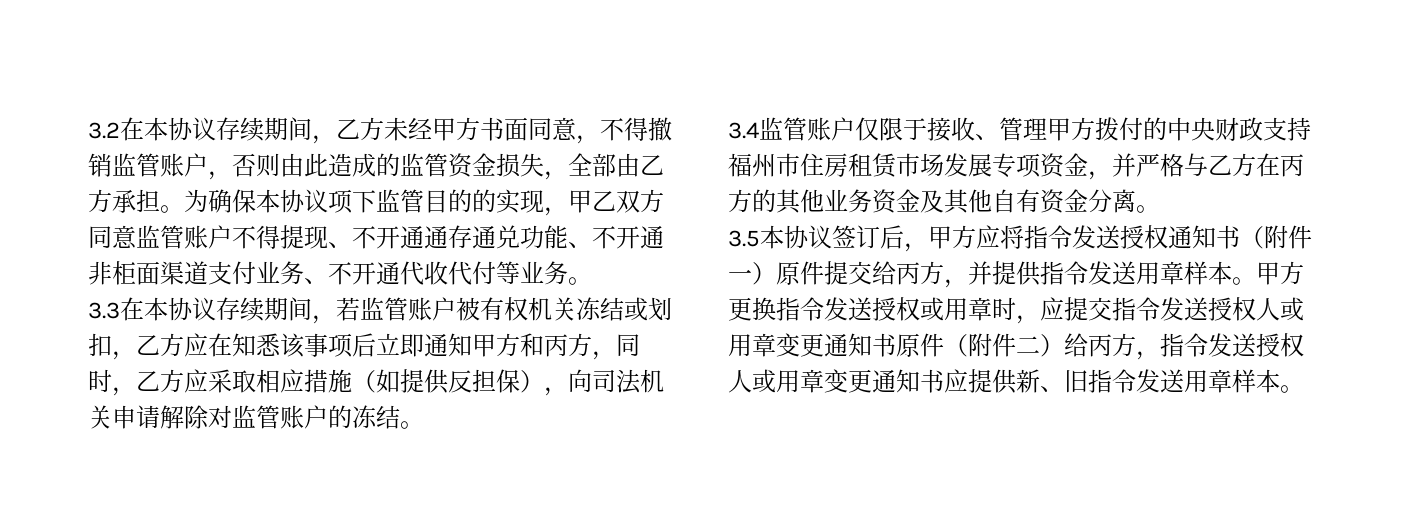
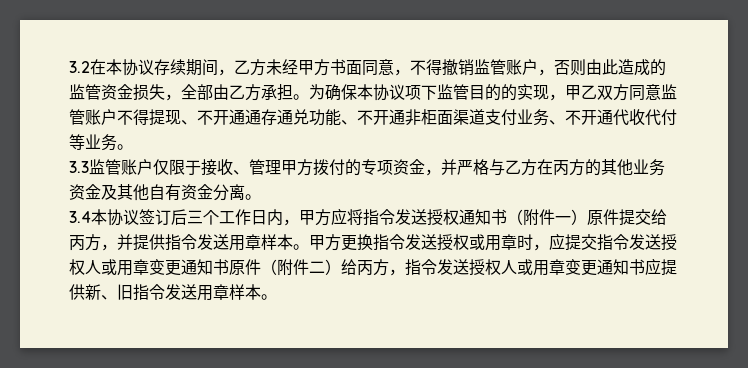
[120,297,672,324] [88,333,640,360] [88,369,664,396] [88,405,424,429] [728,122,759,139] 在本协议存续期间，若监管账户被有权机关冻结或划扣，乙方应在知悉该事项后立即通知甲方和丙方，同时，乙方应采取相应措施（如提供反担保），向司法机关申请解除对监管账户的冻结。 // 3.4 -> (89, 167) none
[1167,117,1311,141] [728,153,992,178] 中央财政支持福州市住房租赁市场发展 -> (361, 167) none
[728,230,760,247] 3.5 -> [69,211,91,223] 3.4
(904, 237) none -> [187,209,283,226] 三个工作日内

